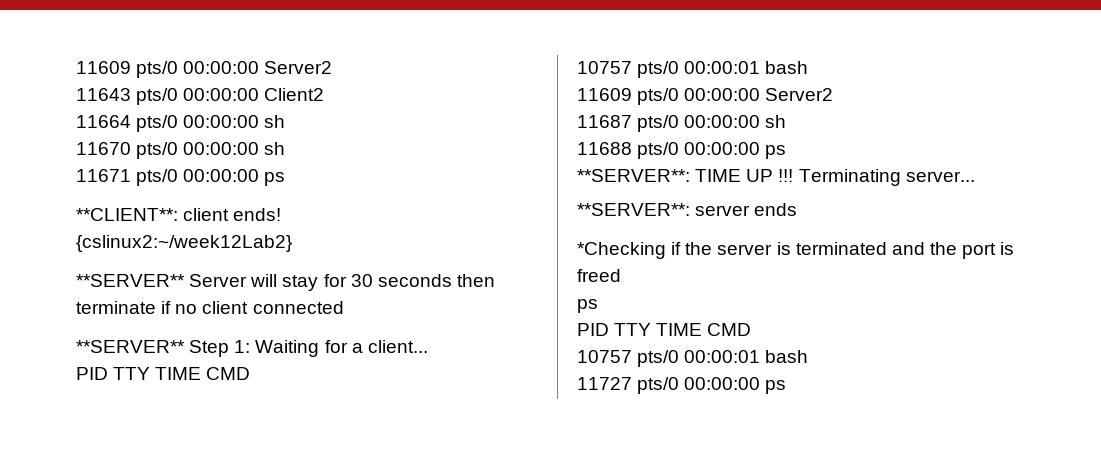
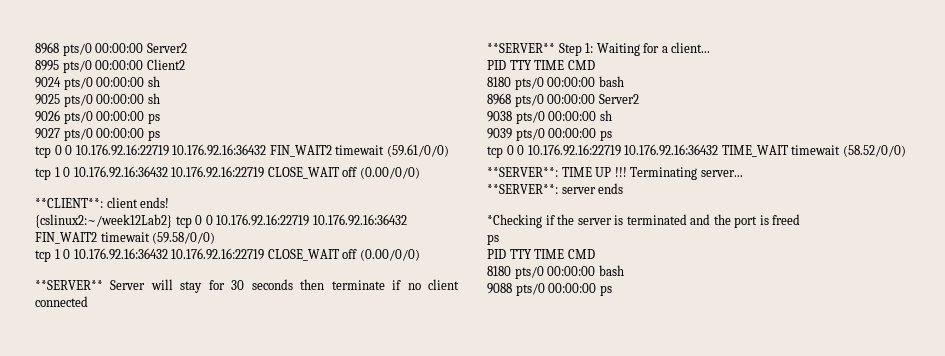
[76,61,333,78] [76,88,131,101] 11609 pts/0 00:00:00 Server2 // 11643 -> [35,42,187,56] [35,60,59,71] 8968 pts/0 00:00:00 Server2 // 8995
[76,115,286,132] [76,142,286,159] [76,169,286,186] [76,208,282,221] [76,235,292,252] 11664 pts/0 00:00:00 sh // 11670 pts/0 00:00:00 sh // 11671 pts/0 00:00:00 ps // **CLIENT**: client ends! // {cslinux2:~/week12Lab2} -> [35,76,160,90] [35,93,160,107] [35,110,160,124] [35,128,160,141] [35,144,449,158] [35,166,420,180] [35,197,170,208] [35,214,407,228] [35,232,216,244] [35,248,420,262] 9024 pts/0 00:00:00 sh // 9025 pts/0 00:00:00 sh // 9026 pts/0 00:00:00 ps // 9027 pts/0 00:00:00 ps // tcp 0 0 10.176.92.16:22719 10.176.92.16:36432 FIN_WAIT2 timewait (59.61/0/0) // tcp 1 0 10.176.92.16:36432 10.176.92.16:22719 CLOSE_WAIT off (0.00/0/0) // **CLIENT**: client ends! // {cslinux2:~/week12Lab2} tcp 0 0 10.176.92.16:22719 10.176.92.16:36432 FIN_WAIT2 timewait (59.58/0/0) // tcp 1 0 10.176.92.16:36432 10.176.92.16:22719 CLOSE_WAIT off (0.00/0/0)
[577,61,809,78] [577,88,834,105] [577,115,787,132] [577,142,787,159] 10757 pts/0 00:00:01 bash // 11609 pts/0 00:00:00 Server2 // 11687 pts/0 00:00:00 sh // 11688 pts/0 00:00:00 ps -> [487,76,624,90] [487,93,639,107] [487,110,612,124] [487,128,612,141] [487,144,906,158] 8180 pts/0 00:00:00 bash // 8968 pts/0 00:00:00 Server2 // 9038 pts/0 00:00:00 sh // 9039 pts/0 00:00:00 ps // tcp 0 0 10.176.92.16:22719 10.176.92.16:36432 TIME_WAIT timewait (58.52/0/0)
[577,350,809,367] [577,377,632,390] 10757 pts/0 00:00:01 bash // 11727 -> [487,265,624,279] [487,283,512,294] 8180 pts/0 00:00:00 bash // 9088

